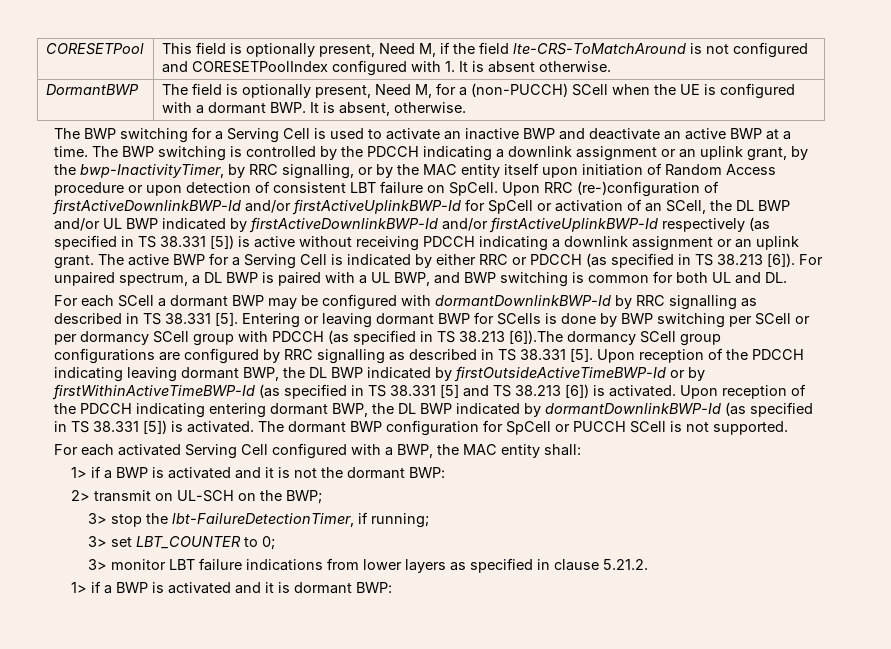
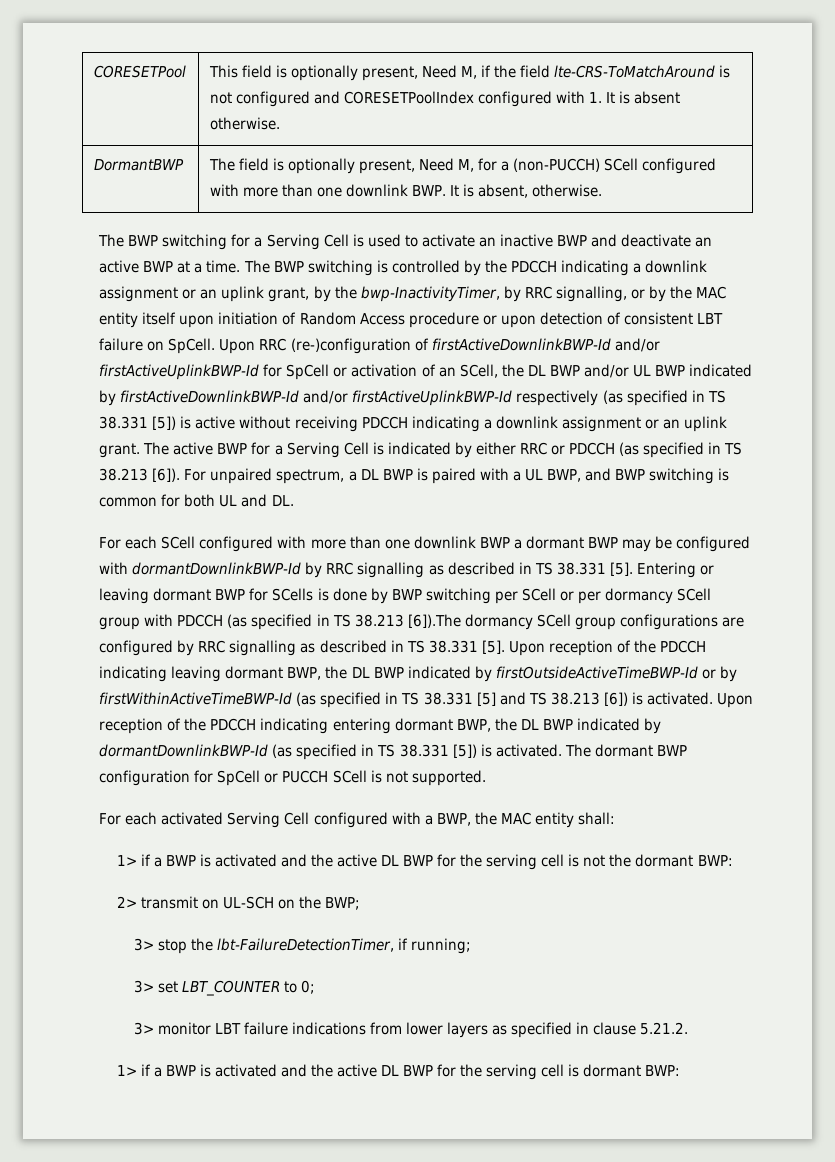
[611,83,795,99] [161,102,266,114] when the UE is configured with a dormant -> [642,158,717,174] [209,184,409,197] configured with more than one downlink
(155, 301) none -> [199,536,510,552] configured with more than one downlink BWP
[265,467,275,478] it -> [310,854,565,870] the active DL BWP for the serving cell
[265,582,275,593] it -> [310,1064,565,1080] the active DL BWP for the serving cell

